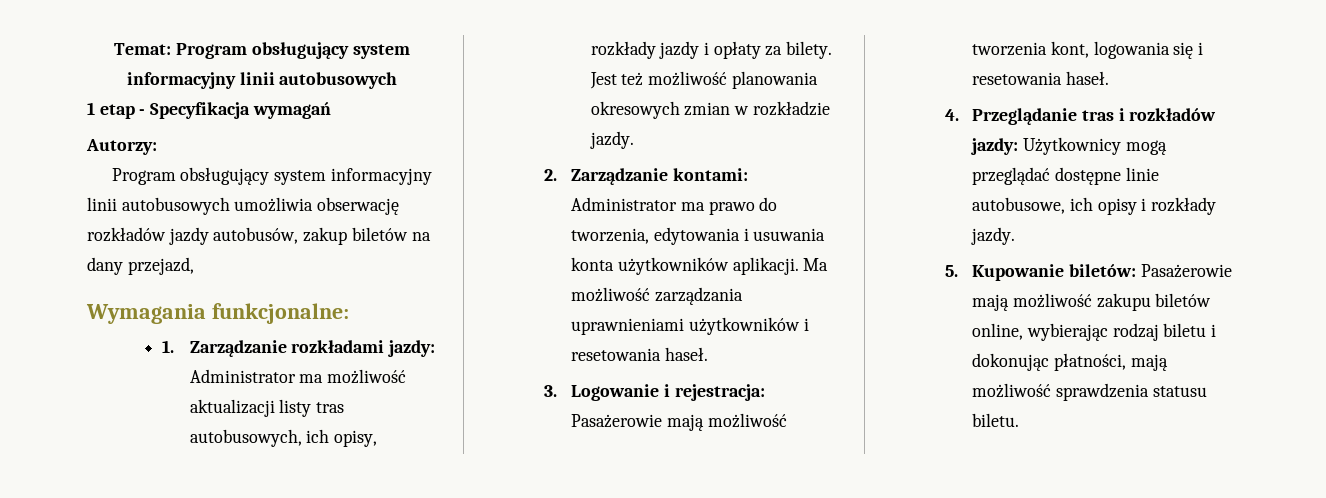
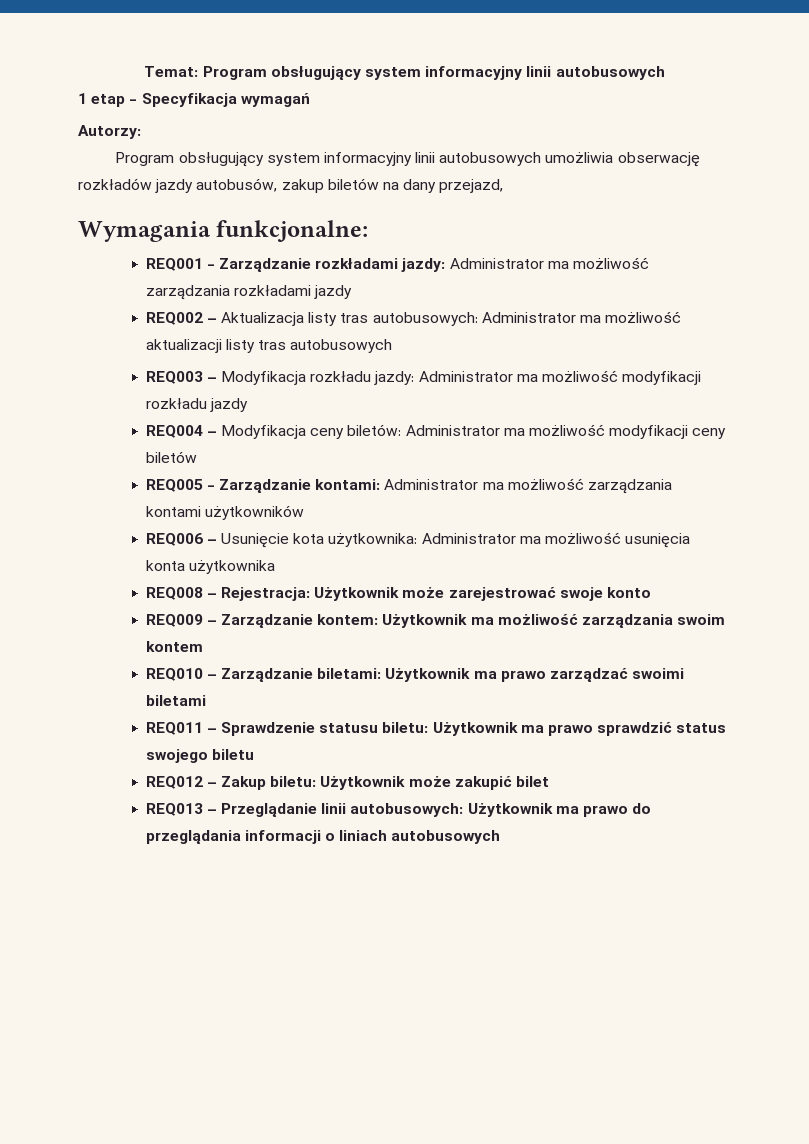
[161,340,174,353] 1. -> [145,258,215,271] REQ001 -
[189,399,344,417] [189,429,377,447] [590,41,833,59] [589,71,818,89] [590,101,830,119] [589,131,634,149] [543,168,749,185] [571,197,778,215] [571,227,826,245] [571,257,829,275] [571,287,744,305] [571,317,809,335] [571,347,709,361] [543,384,765,401] [571,413,787,431] [972,41,1204,59] [972,71,1110,85] [944,108,1217,125] [971,137,1167,155] [972,167,1159,185] [972,197,1217,215] [971,227,1016,245] [944,264,1232,281] [972,293,1212,311] [972,323,1217,341] [972,353,1168,371] [972,383,1207,401] [972,413,1020,427] aktualizacji listy tras autobusowych, ich opisy, rozkłady jazdy i opłaty za bilety. Jest też możliwość planowania okresowych zmian w rozkładzie jazdy. // 2. Zarządzanie kontami: Administrator ma prawo do tworzenia, edytowania i usuwania konta użytkowników aplikacji. Ma możliwość zarządzania uprawnieniami użytkowników i resetowania haseł. // 3. Logowanie i rejestracja: Pasażerowie mają możliwość tworzenia kont, logowania się i resetowania haseł. // 4. Przeglądanie tras i rozkładów jazdy: Użytkownicy mogą przeglądać dostępne linie autobusowe, ich opisy i rozkłady jazdy. // 5. Kupowanie biletów: Pasażerowie mają możliwość zakupu biletów online, wybierając rodzaj biletu i dokonując płatności, mają możliwość sprawdzenia statusu biletu. -> [145,285,352,300] [145,311,682,326] [145,339,393,353] [145,370,702,385] [145,398,248,412] [145,424,727,439] [145,451,197,463] [145,478,672,494] [145,505,304,520] [145,532,691,548] [145,560,275,574] [145,587,651,601] [145,614,726,628] [145,641,203,652] [145,668,685,682] [145,695,206,706] [145,722,727,736] [145,749,254,763] [145,776,549,790] [145,803,652,817] [145,830,501,844] zarządzania rozkładami jazdy // REQ002 – Aktualizacja listy tras autobusowych: Administrator ma możliwość aktualizacji listy tras autobusowych // REQ003 – Modyfikacja rozkładu jazdy: Administrator ma możliwość modyfikacji rozkładu jazdy // REQ004 – Modyfikacja ceny biletów: Administrator ma możliwość modyfikacji ceny biletów // REQ005 - Zarządzanie kontami: Administrator ma możliwość zarządzania kontami użytkowników // REQ006 – Usunięcie kota użytkownika: Administrator ma możliwość usunięcia konta użytkownika // REQ008 – Rejestracja: Użytkownik może zarejestrować swoje konto // REQ009 – Zarządzanie kontem: Użytkownik ma możliwość zarządzania swoim kontem // REQ010 – Zarządzanie biletami: Użytkownik ma prawo zarządzać swoimi biletami // REQ011 – Sprawdzenie statusu biletu: Użytkownik ma prawo sprawdzić status swojego biletu // REQ012 – Zakup biletu: Użytkownik może zakupić bilet // REQ013 – Przeglądanie linii autobusowych: Użytkownik ma prawo do przeglądania informacji o liniach autobusowych

